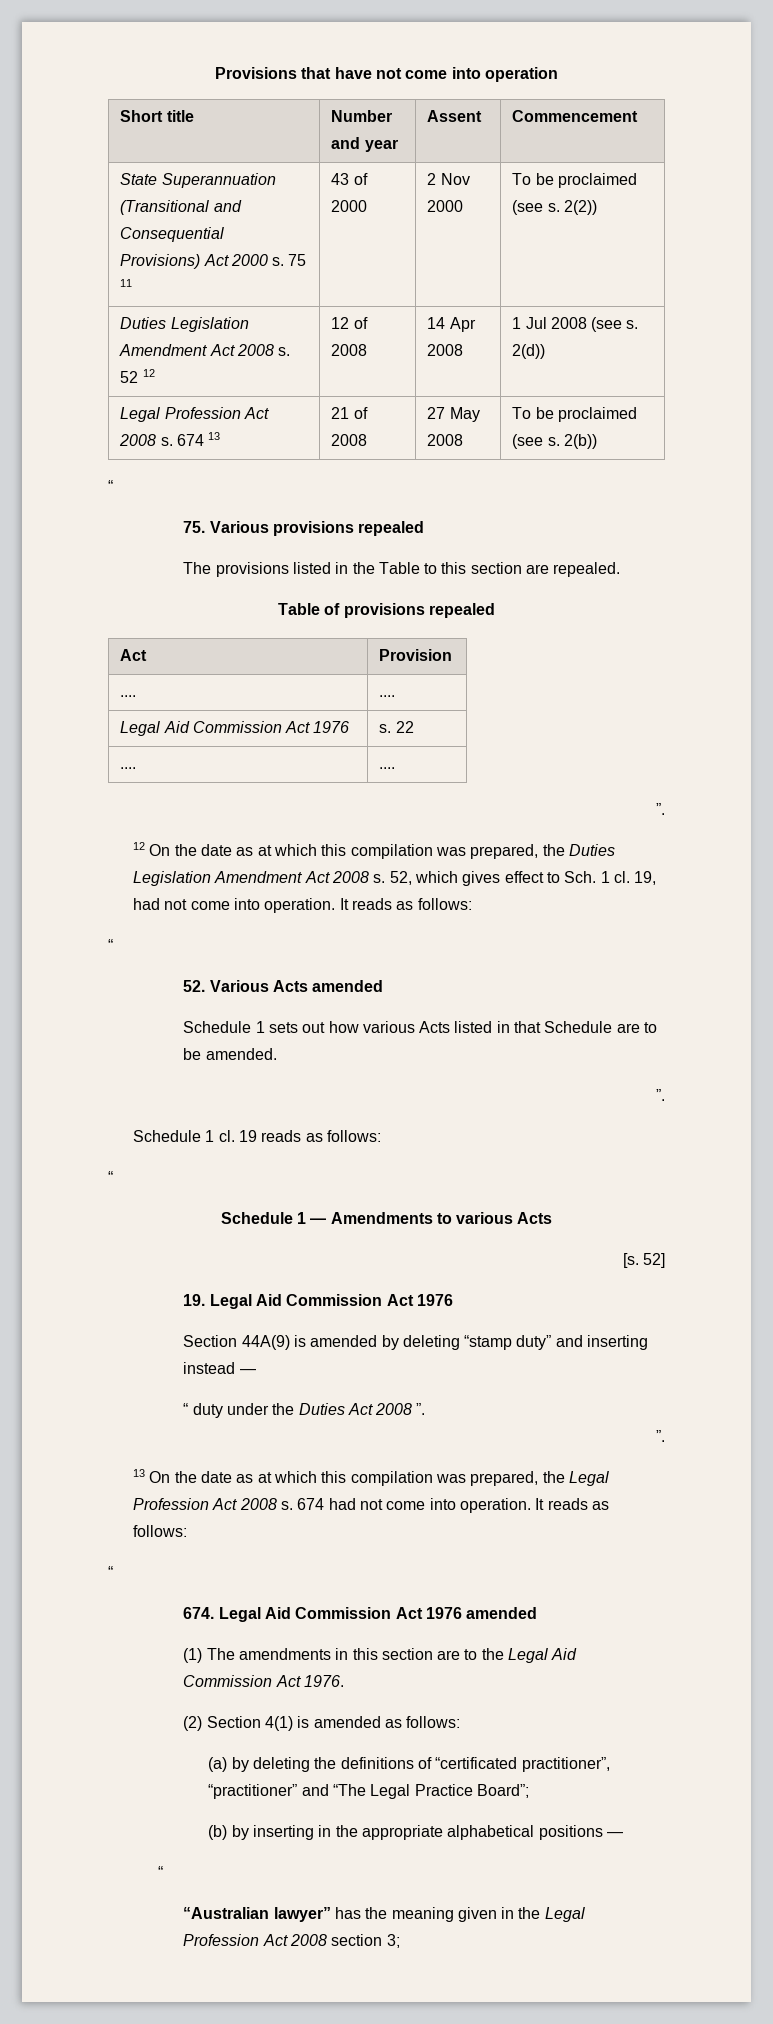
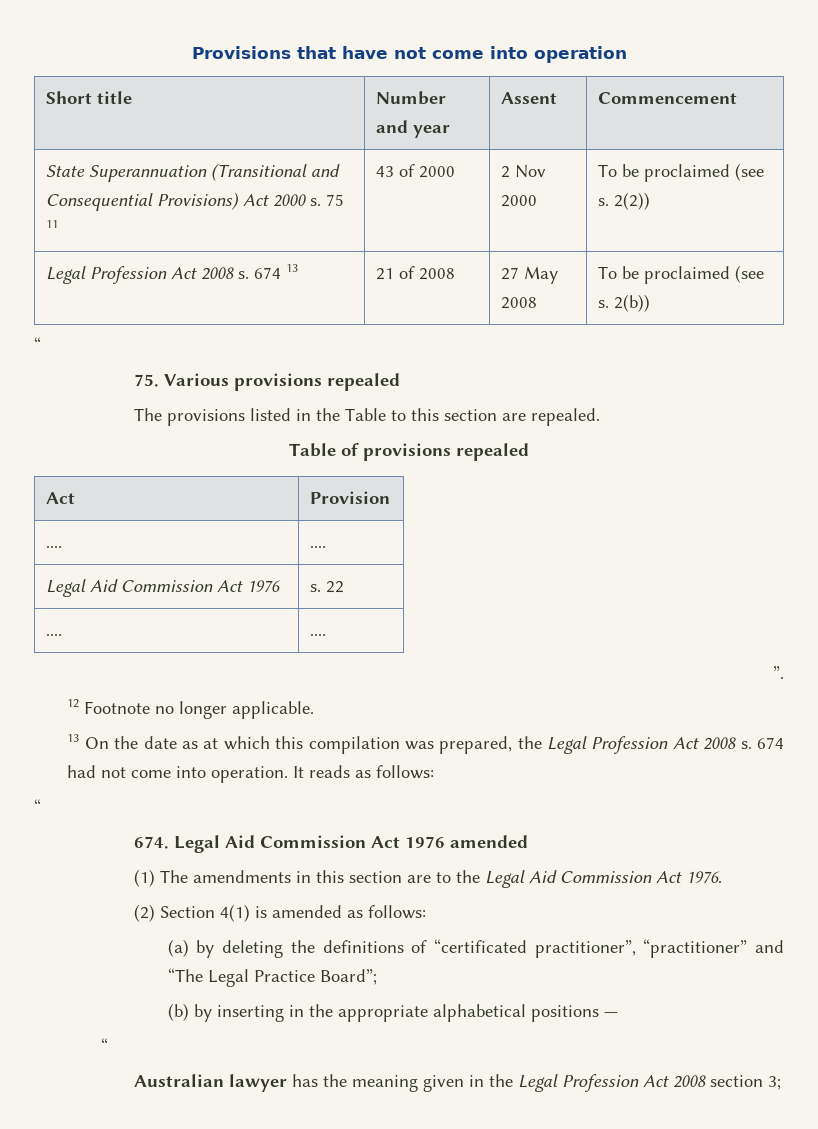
[120,317,249,332] [119,344,291,356] [120,369,155,383] [331,317,368,329] [331,344,368,356] [427,317,476,332] [427,344,464,356] [512,317,639,332] [512,344,546,359] // Duties Legislation Amendment Act 2008 s. 52 12 | 12 of 2008 | 14 Apr 2008 | 1 Jul 2008 (see s. 2(d)) -> (651, 201) none
[149,844,615,859] [133,871,657,886] [133,898,472,913] [108,939,113,951] [183,980,384,992] [183,1021,658,1033] [183,1048,277,1060] [656,1089,665,1101] [133,1130,381,1142] [108,1171,113,1183] [220,1212,553,1224] [622,1253,665,1268] [183,1294,453,1309] [183,1335,649,1350] [183,1362,256,1374] [183,1403,426,1418] [656,1430,665,1442] On the date as at which this compilation was prepared, the Duties Legislation Amendment Act 2008 s. 52, which gives effect to Sch. 1 cl. 19, had not come into operation. It reads as follows: // “ // 52. Various Acts amended // Schedule 1 sets out how various Acts listed in that Schedule are to be amended. // ”. // Schedule 1 cl. 19 reads as follows: // “ // Schedule 1 — Amendments to various Acts // [s. 52] // 19. Legal Aid Commission Act 1976 // Section 44A(9) is amended by deleting “stamp duty” and inserting instead — // “ duty under the Duties Act 2008 ”. // ”. -> [84,701,315,719] Footnote no longer applicable.
[183,1907,331,1922] “Australian lawyer” -> [134,1074,288,1092] Australian lawyer

